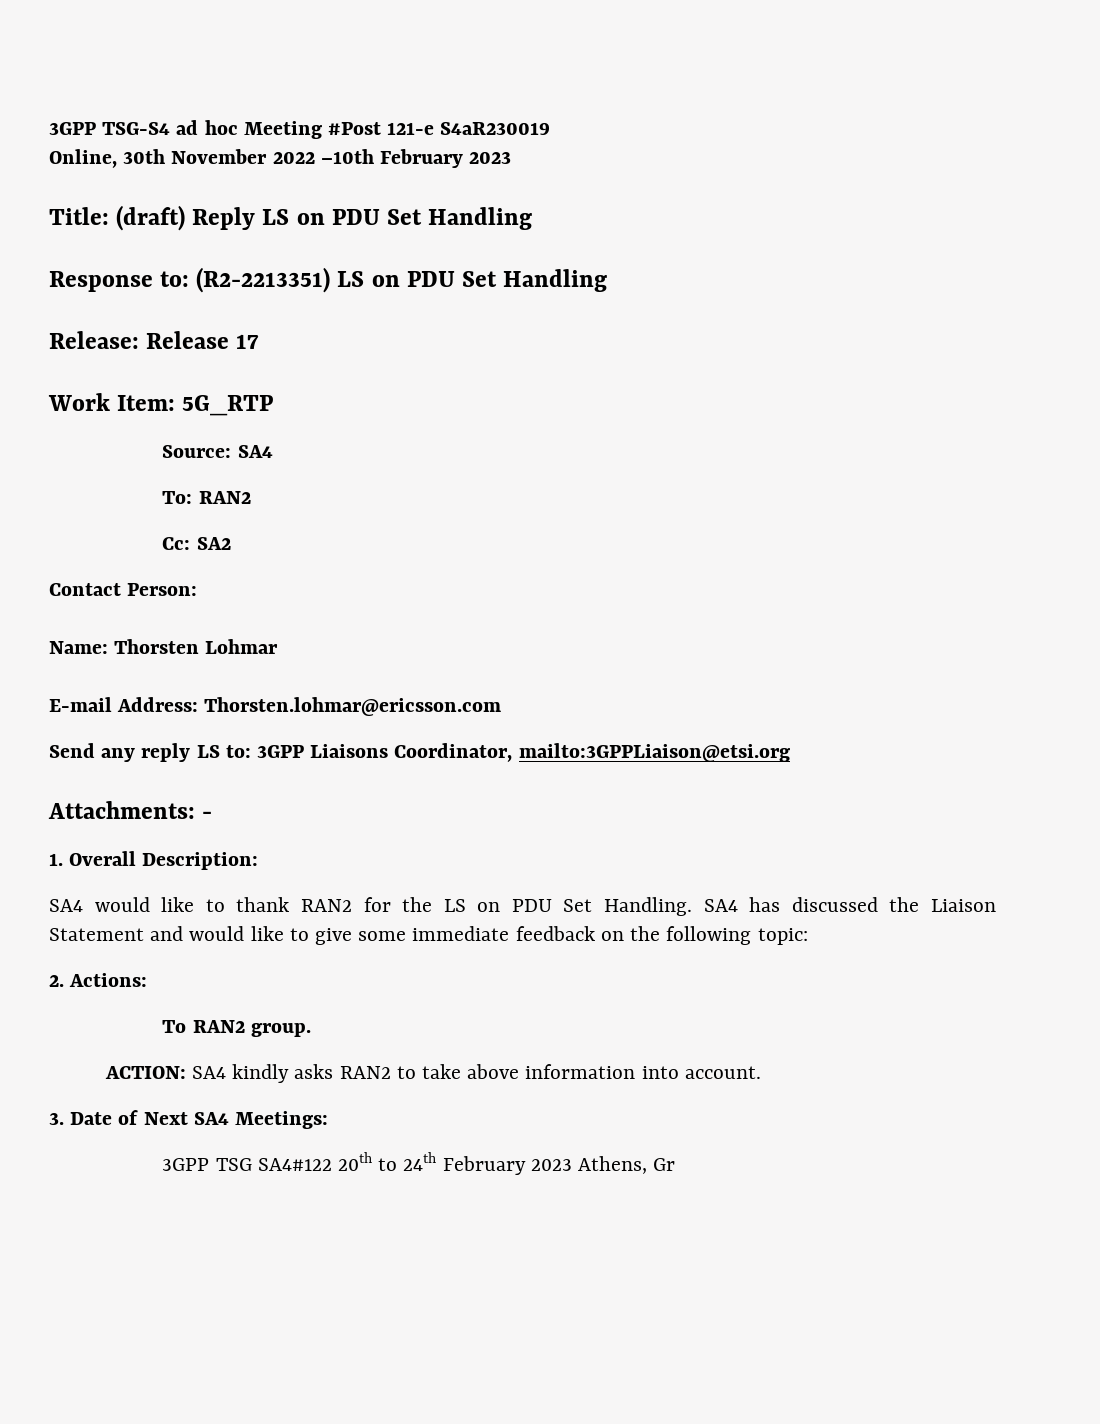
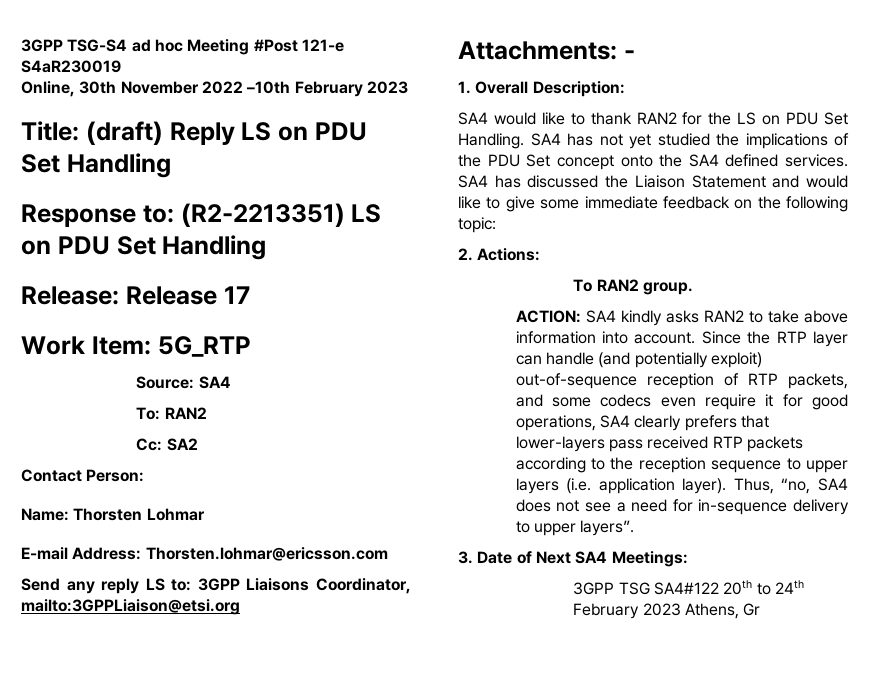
(781, 904) none -> [599,133,849,149] [458,154,848,170] [458,175,521,188] not yet studied the implications of the PDU Set concept onto the SA4 defined services. SA4 has
(761, 1072) none -> [701,331,848,347] [515,352,762,368] [515,373,848,389] [515,394,848,410] [515,415,769,431] [515,436,803,452] [515,457,849,473] [515,478,848,494] [515,499,849,515] [515,520,635,536] Since the RTP layer can handle (and potentially exploit) out-of-sequence reception of RTP packets, and some codecs even require it for good operations, SA4 clearly prefers that lower-layers pass received RTP packets according to the reception sequence to upper layers (i.e. application layer). Thus, “no, SA4 does not see a need for in-sequence delivery to upper layers”.

